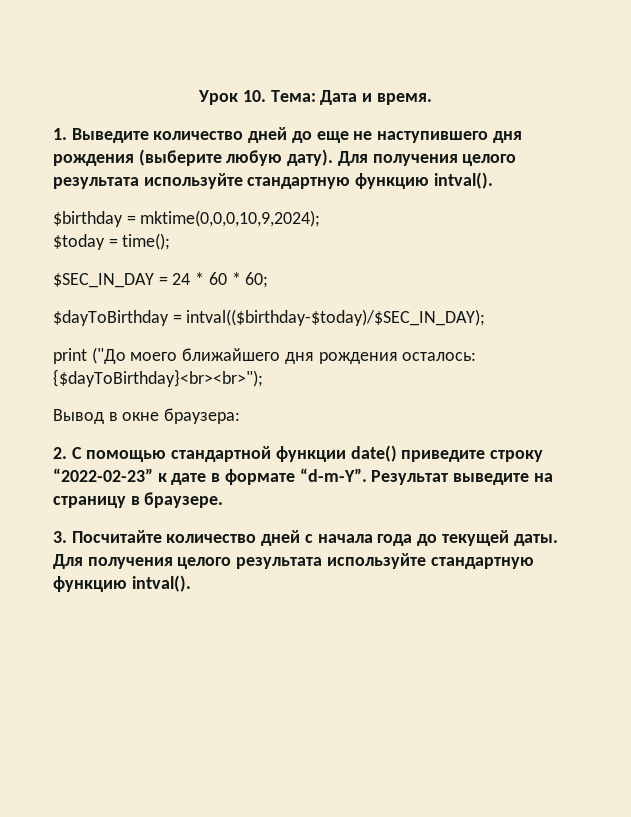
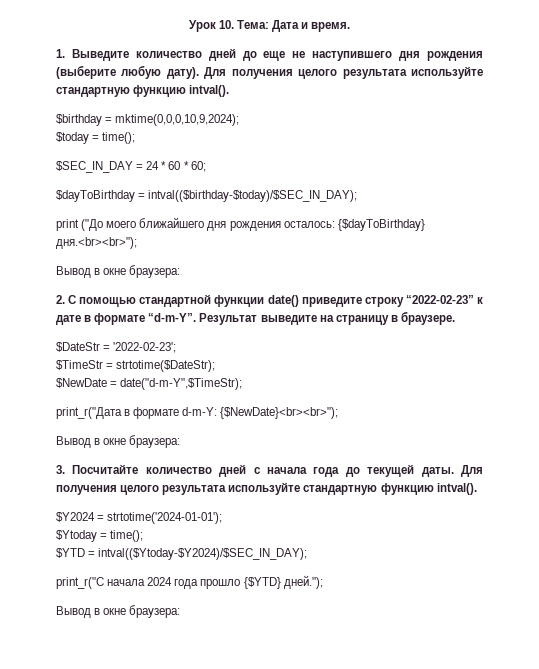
[53,369,263,387] {$dayToBirthday}<br><br>"); -> [337,219,425,231] [56,237,137,249] {$dayToBirthday} дня.<br><br>");
(224, 500) none -> [56,342,177,353] [56,360,216,372] [56,378,243,390] [56,407,339,419] [56,435,181,448] // $DateStr = '2022-02-23'; // $TimeStr = strtotime($DateStr); // $NewDate = date("d-m-Y",$TimeStr); // print_r("Дата в формате d-m-Y: {$NewDate}<br><br>"); // Вывод в окне браузера:
(191, 583) none -> [56,512,223,524] [56,530,144,542] [56,548,308,560] [56,575,323,589] [56,605,181,618] // $Y2024 = strtotime('2024-01-01'); // $Ytoday = time(); // $YTD = intval(($Ytoday-$Y2024)/$SEC_IN_DAY); // print_r("C начала 2024 года прошло {$YTD} дней."); // Вывод в окне браузера:

